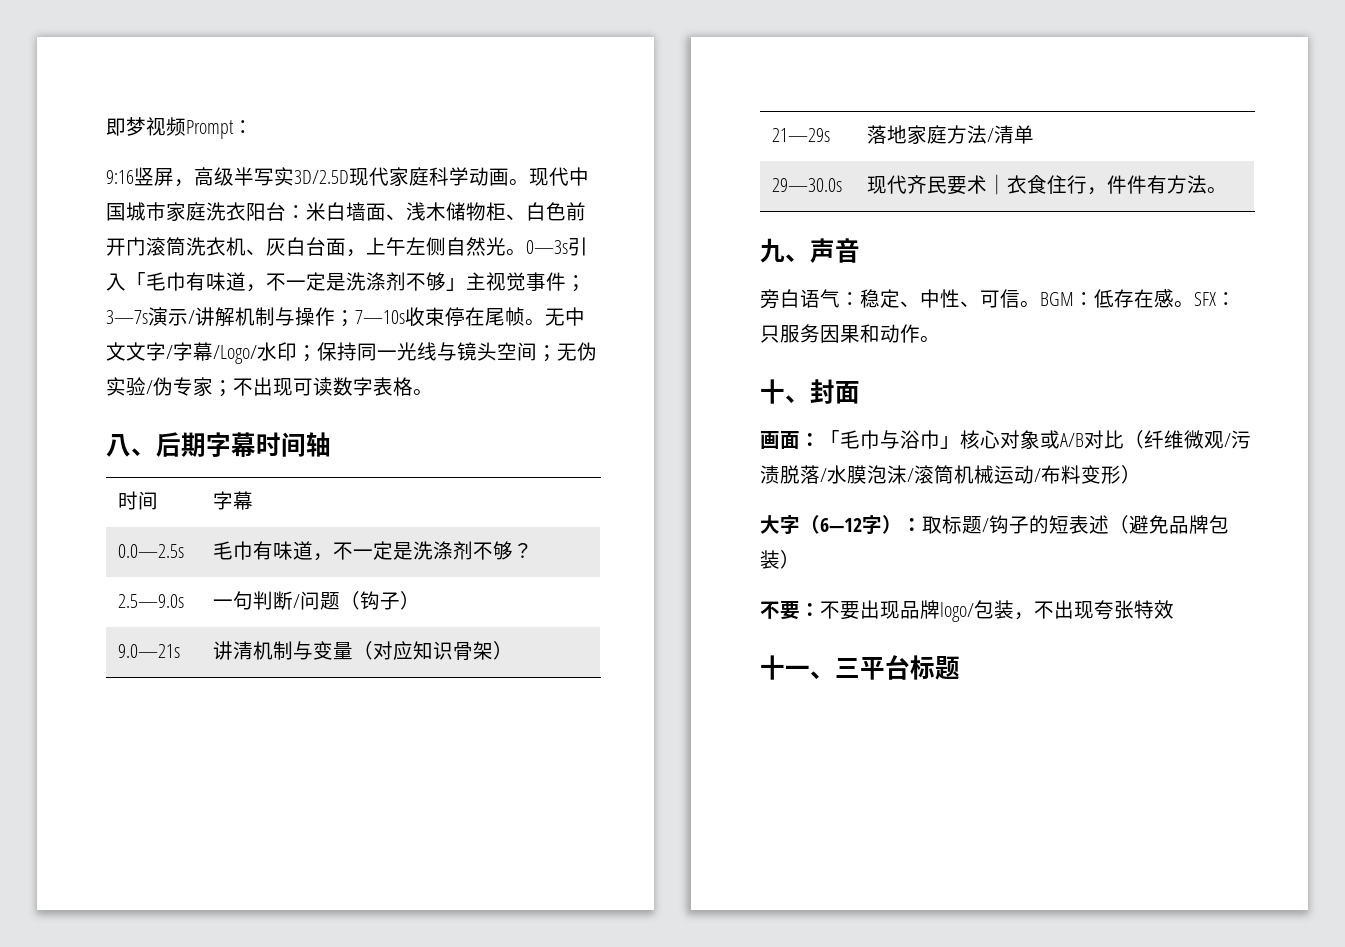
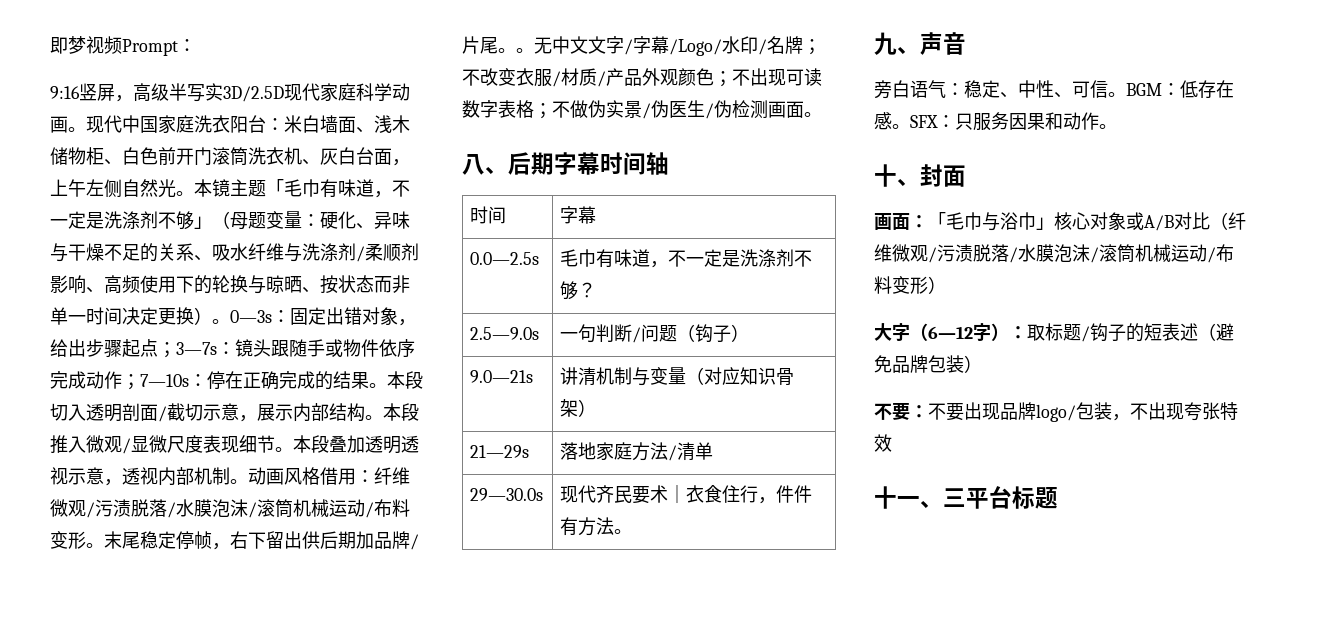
[126,202,166,221] 城市 -> (158, 124) none
[526,237,588,256] [106,273,126,291] 0—3s引入 -> [194,179,266,197] 本镜主题
[466,272,586,292] [106,307,525,327] 主视觉事件；3—7s演示/讲解机制与操作；7—10s收束停在尾帧 -> [212,211,410,230] [50,243,419,262] [50,275,410,294] [50,307,416,326] [50,339,415,358] [50,371,423,390] [50,403,419,422] [50,435,419,454] [50,467,410,486] [50,499,410,518] [50,531,419,550] [462,36,516,54] （母题变量：硬化、异味与干燥不足的关系、吸水纤维与洗涤剂/柔顺剂影响、高频使用下的轮换与晾晒、按状态而非单一时间决定更换）。0—3s：固定出错对象，给出步骤起点；3—7s：镜头跟随手或物件依序完成动作；7—10s：停在正确完成的结果。本段切入透明剖面/截切示意，展示内部结构。本段推入微观/显微尺度表现细节。本段叠加透明透视示意，透视内部机制。动画风格借用：纤维微观/污渍脱落/水膜泡沫/滚筒机械运动/布料变形。末尾稳定停帧，右下留出供后期加品牌/片尾。
[297,342,597,362] [106,377,213,397] ；保持同一光线与镜头空间；无伪实验/伪专家 -> [758,36,821,55] [462,68,714,87] /名牌；不改变衣服/材质/产品外观颜色
(413, 386) none -> [534,100,804,119] ；不做伪实景/伪医生/伪检测画面

